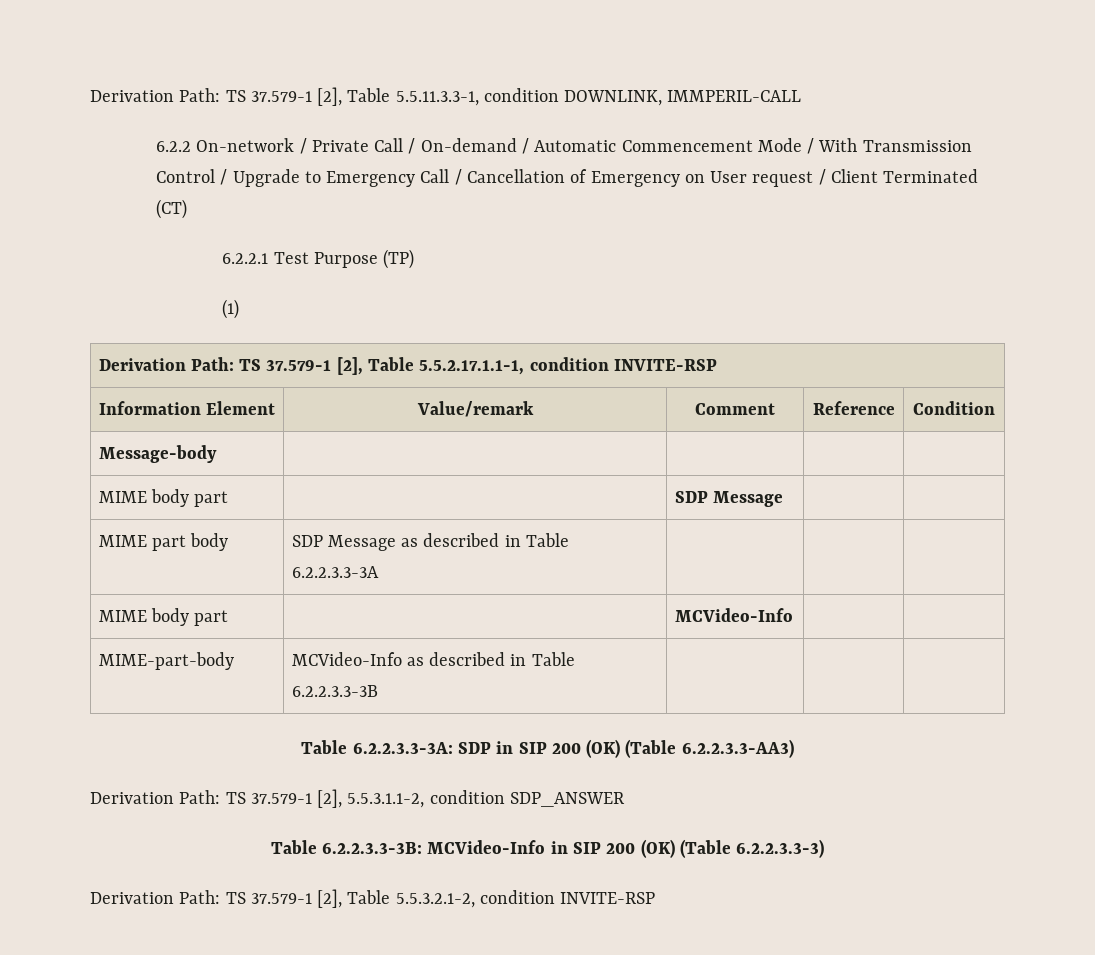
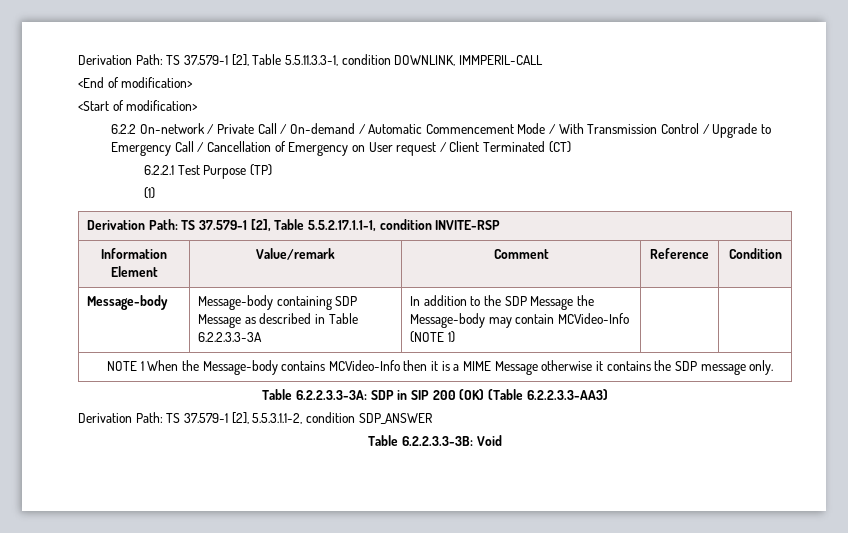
(802, 96) none -> [78,77,194,88] [78,100,199,111] // <End of modification> // <Start of modification>
[98,489,229,507] [674,491,783,507] [98,533,229,551] | | | // MIME body part | | SDP Message | | // MIME part body | -> [198,295,332,310] Message-body containing
[98,608,229,626] [674,608,793,622] [98,652,234,670] [291,652,575,666] [291,685,378,697] | | // MIME body part | | MCVideo-Info | | // MIME-part-body | MCVideo-Info as described in Table 6.2.2.3.3-3B | | | -> [410,295,594,310] [410,313,630,328] [410,331,455,343] [106,360,774,375] In addition to the SDP Message the Message-body may contain MCVideo-Info (NOTE 1) | | // NOTE 1 When the Message-body contains MCVideo-Info then it is a MIME Message otherwise it contains the SDP message only.
[427,839,825,858] [90,889,656,908] MCVideo-Info in SIP 200 (OK) (Table 6.2.2.3.3-3) // Derivation Path: TS 37.579-1 [2], Table 5.5.3.2.1-2, condition INVITE-RSP -> [476,435,502,446] Void

